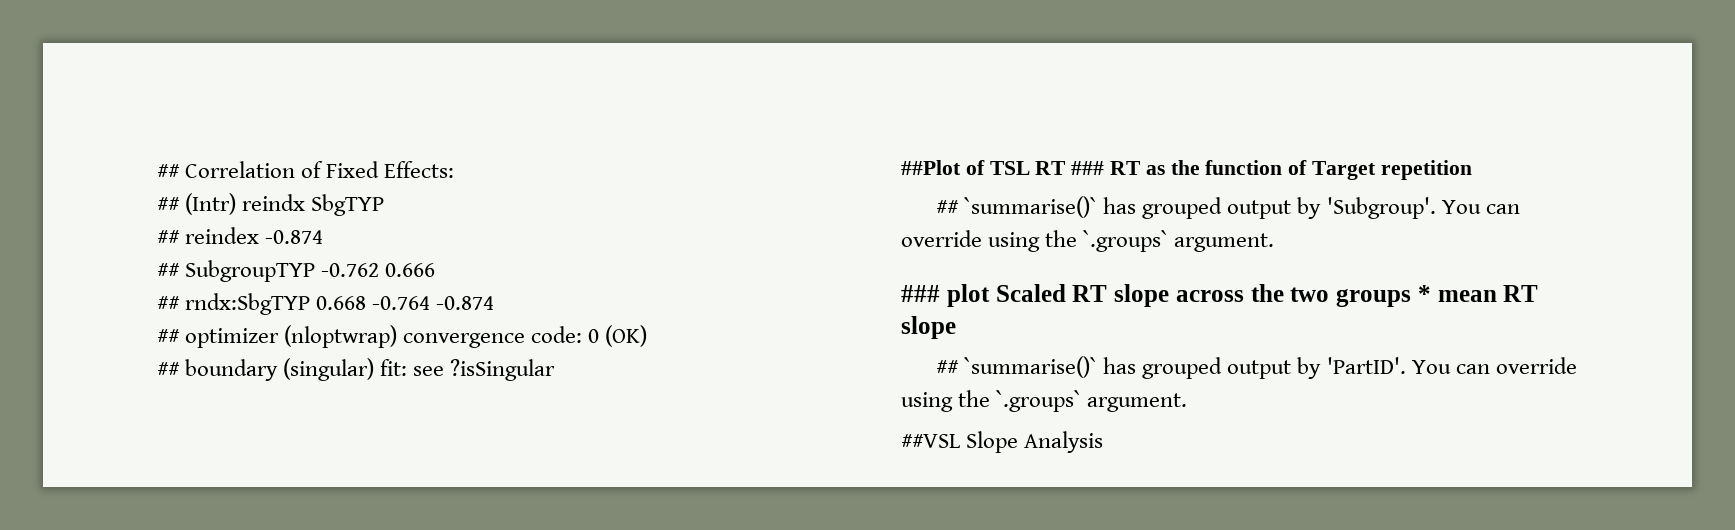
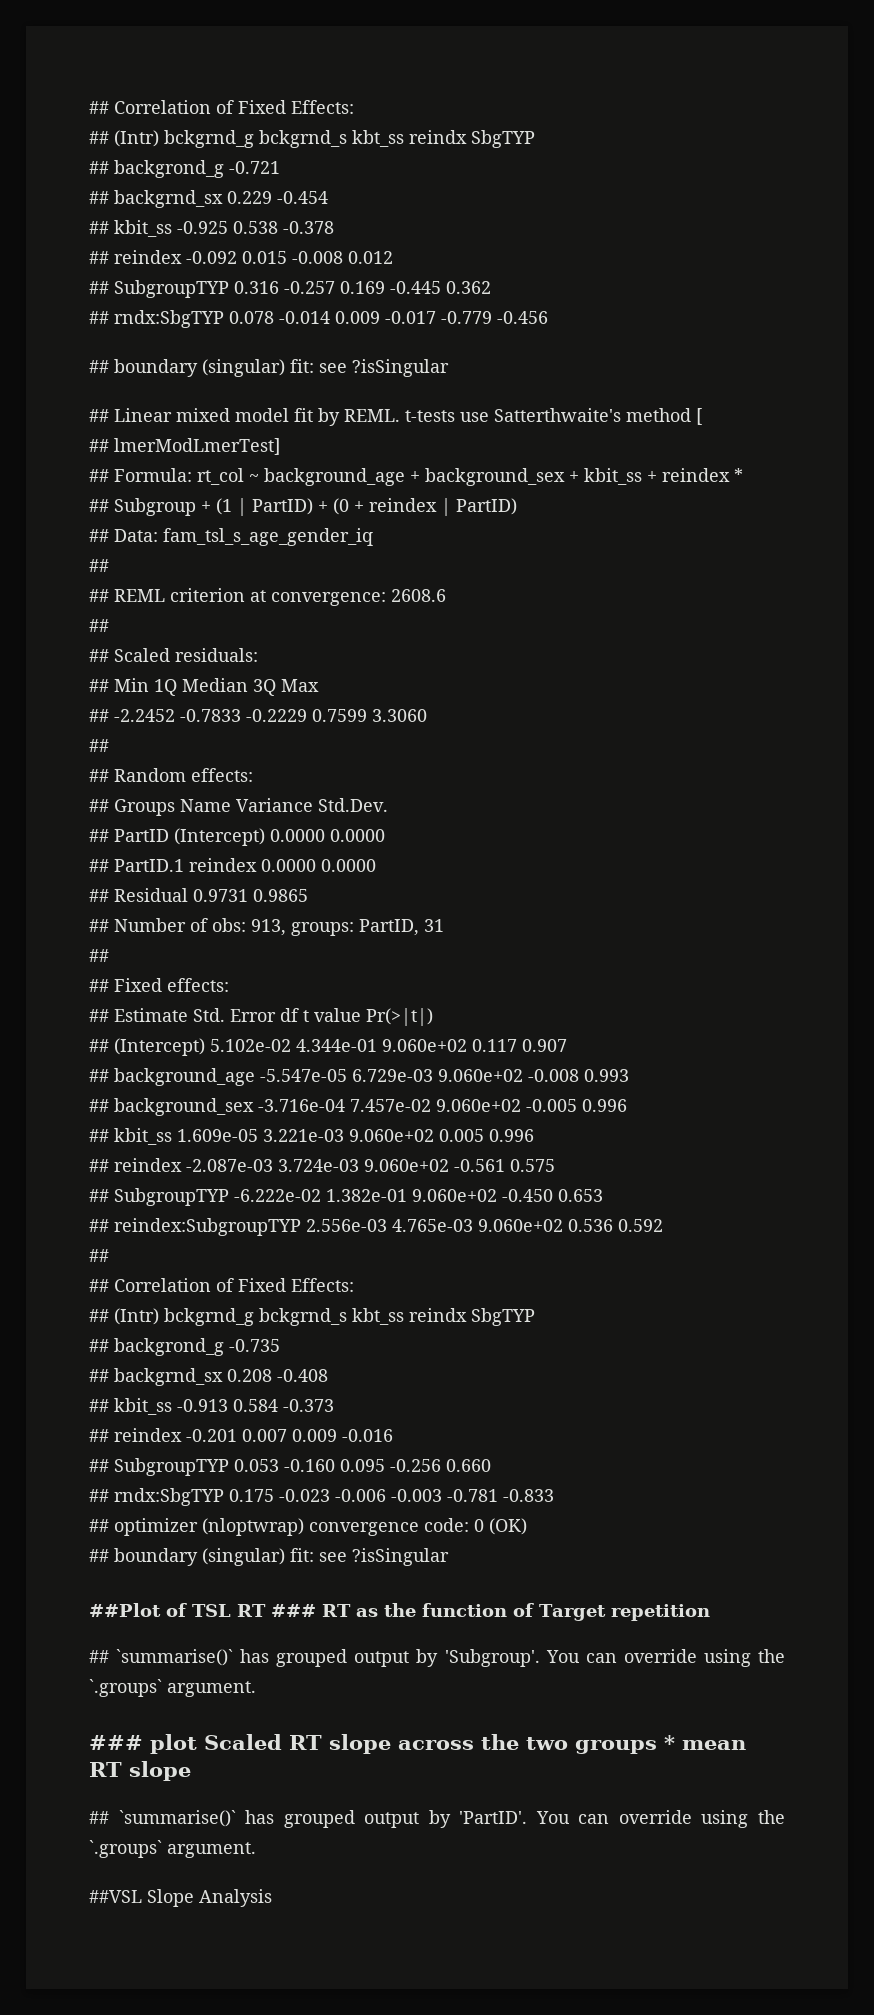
[157,161,455,178] [157,193,385,216] [157,227,324,244] [157,260,436,282] [157,293,495,315] ## Correlation of Fixed Effects: // ## (Intr) reindx SbgTYP // ## reindex -0.874 // ## SubgroupTYP -0.762 0.666 // ## rndx:SbgTYP 0.668 -0.764 -0.874 -> [89,100,354,114] [89,130,535,148] [89,160,280,178] [89,190,328,208] [89,220,334,237] [89,250,393,264] [89,280,491,298] [89,310,548,328] [89,359,449,377] [89,408,702,426] [89,438,280,455] [89,468,743,486] [89,498,517,516] [89,528,373,546] [89,559,109,572] [89,588,446,606] [89,619,109,632] [89,648,258,662] [89,678,319,696] [89,709,427,722] [89,739,109,752] [89,768,253,782] [89,798,388,816] [89,828,385,846] [89,858,376,872] [89,888,308,902] [89,918,444,936] [89,949,109,962] [89,978,229,992] [89,1008,433,1026] [89,1038,567,1056] [89,1068,629,1086] [89,1098,627,1116] [89,1128,534,1145] [89,1158,555,1172] [89,1188,603,1206] [89,1218,663,1236] [89,1249,109,1262] [89,1278,354,1292] [89,1308,535,1326] [89,1338,280,1356] [89,1368,328,1386] [89,1398,334,1415] [89,1428,393,1442] [89,1458,491,1476] [89,1488,554,1506] ## Correlation of Fixed Effects: // ## (Intr) bckgrnd_g bckgrnd_s kbt_ss reindx SbgTYP // ## backgrond_g -0.721 // ## backgrnd_sx 0.229 -0.454 // ## kbit_ss -0.925 0.538 -0.378 // ## reindex -0.092 0.015 -0.008 0.012 // ## SubgroupTYP 0.316 -0.257 0.169 -0.445 0.362 // ## rndx:SbgTYP 0.078 -0.014 0.009 -0.017 -0.779 -0.456 // ## boundary (singular) fit: see ?isSingular // ## Linear mixed model fit by REML. t-tests use Satterthwaite's method [ // ## lmerModLmerTest] // ## Formula: rt_col ~ background_age + background_sex + kbit_ss + reindex * // ## Subgroup + (1 | PartID) + (0 + reindex | PartID) // ## Data: fam_tsl_s_age_gender_iq // ## // ## REML criterion at convergence: 2608.6 // ## // ## Scaled residuals: // ## Min 1Q Median 3Q Max // ## -2.2452 -0.7833 -0.2229 0.7599 3.3060 // ## // ## Random effects: // ## Groups Name Variance Std.Dev. // ## PartID (Intercept) 0.0000 0.0000 // ## PartID.1 reindex 0.0000 0.0000 // ## Residual 0.9731 0.9865 // ## Number of obs: 913, groups: PartID, 31 // ## // ## Fixed effects: // ## Estimate Std. Error df t value Pr(>|t|) // ## (Intercept) 5.102e-02 4.344e-01 9.060e+02 0.117 0.907 // ## background_age -5.547e-05 6.729e-03 9.060e+02 -0.008 0.993 // ## background_sex -3.716e-04 7.457e-02 9.060e+02 -0.005 0.996 // ## kbit_ss 1.609e-05 3.221e-03 9.060e+02 0.005 0.996 // ## reindex -2.087e-03 3.724e-03 9.060e+02 -0.561 0.575 // ## SubgroupTYP -6.222e-02 1.382e-01 9.060e+02 -0.450 0.653 // ## reindex:SubgroupTYP 2.556e-03 4.765e-03 9.060e+02 0.536 0.592 // ## // ## Correlation of Fixed Effects: // ## (Intr) bckgrnd_g bckgrnd_s kbt_ss reindx SbgTYP // ## backgrond_g -0.735 // ## backgrnd_sx 0.208 -0.408 // ## kbit_ss -0.913 0.584 -0.373 // ## reindex -0.201 0.007 0.009 -0.016 // ## SubgroupTYP 0.053 -0.160 0.095 -0.256 0.660 // ## rndx:SbgTYP 0.175 -0.023 -0.006 -0.003 -0.781 -0.833

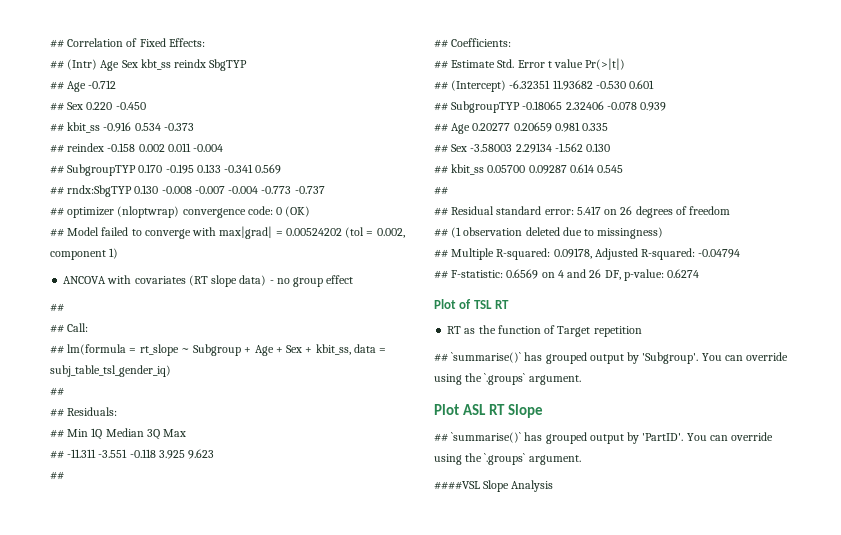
[89,100,354,114] [89,130,535,148] [89,160,280,178] [89,190,328,208] [89,220,334,237] [89,250,393,264] [89,280,491,298] [89,310,548,328] [89,359,449,377] [89,408,702,426] [89,438,280,455] [89,468,743,486] [89,498,517,516] [89,528,373,546] [89,559,109,572] [89,588,446,606] [89,619,109,632] [89,648,258,662] [89,678,319,696] [89,709,427,722] [89,739,109,752] [89,768,253,782] [89,798,388,816] [89,828,385,846] [89,858,376,872] [89,888,308,902] [89,918,444,936] [89,949,109,962] [89,978,229,992] [89,1008,433,1026] [89,1038,567,1056] [89,1068,629,1086] [89,1098,627,1116] [89,1128,534,1145] [89,1158,555,1172] [89,1188,603,1206] [89,1218,663,1236] [89,1249,109,1262] [89,1278,354,1292] [89,1308,535,1326] [89,1338,280,1356] [89,1368,328,1386] [89,1398,334,1415] [89,1428,393,1442] [89,1458,491,1476] [89,1488,554,1506] ## Correlation of Fixed Effects: // ## (Intr) bckgrnd_g bckgrnd_s kbt_ss reindx SbgTYP // ## backgrond_g -0.721 // ## backgrnd_sx 0.229 -0.454 // ## kbit_ss -0.925 0.538 -0.378 // ## reindex -0.092 0.015 -0.008 0.012 // ## SubgroupTYP 0.316 -0.257 0.169 -0.445 0.362 // ## rndx:SbgTYP 0.078 -0.014 0.009 -0.017 -0.779 -0.456 // ## boundary (singular) fit: see ?isSingular // ## Linear mixed model fit by REML. t-tests use Satterthwaite's method [ // ## lmerModLmerTest] // ## Formula: rt_col ~ background_age + background_sex + kbit_ss + reindex * // ## Subgroup + (1 | PartID) + (0 + reindex | PartID) // ## Data: fam_tsl_s_age_gender_iq // ## // ## REML criterion at convergence: 2608.6 // ## // ## Scaled residuals: // ## Min 1Q Median 3Q Max // ## -2.2452 -0.7833 -0.2229 0.7599 3.3060 // ## // ## Random effects: // ## Groups Name Variance Std.Dev. // ## PartID (Intercept) 0.0000 0.0000 // ## PartID.1 reindex 0.0000 0.0000 // ## Residual 0.9731 0.9865 // ## Number of obs: 913, groups: PartID, 31 // ## // ## Fixed effects: // ## Estimate Std. Error df t value Pr(>|t|) // ## (Intercept) 5.102e-02 4.344e-01 9.060e+02 0.117 0.907 // ## background_age -5.547e-05 6.729e-03 9.060e+02 -0.008 0.993 // ## background_sex -3.716e-04 7.457e-02 9.060e+02 -0.005 0.996 // ## kbit_ss 1.609e-05 3.221e-03 9.060e+02 0.005 0.996 // ## reindex -2.087e-03 3.724e-03 9.060e+02 -0.561 0.575 // ## SubgroupTYP -6.222e-02 1.382e-01 9.060e+02 -0.450 0.653 // ## reindex:SubgroupTYP 2.556e-03 4.765e-03 9.060e+02 0.536 0.592 // ## // ## Correlation of Fixed Effects: // ## (Intr) bckgrnd_g bckgrnd_s kbt_ss reindx SbgTYP // ## backgrond_g -0.735 // ## backgrnd_sx 0.208 -0.408 // ## kbit_ss -0.913 0.584 -0.373 // ## reindex -0.201 0.007 0.009 -0.016 // ## SubgroupTYP 0.053 -0.160 0.095 -0.256 0.660 // ## rndx:SbgTYP 0.175 -0.023 -0.006 -0.003 -0.781 -0.833 -> [50,38,205,48] [50,59,248,71] [50,80,117,92] [50,102,146,111] [50,122,194,133] [50,143,224,153] [50,164,282,176] [50,185,325,197] ## Correlation of Fixed Effects: // ## (Intr) Age Sex kbt_ss reindx SbgTYP // ## Age -0.712 // ## Sex 0.220 -0.450 // ## kbit_ss -0.916 0.534 -0.373 // ## reindex -0.158 0.002 0.011 -0.004 // ## SubgroupTYP 0.170 -0.195 0.133 -0.341 0.569 // ## rndx:SbgTYP 0.130 -0.008 -0.007 -0.004 -0.773 -0.737
[114,1548,449,1566] [89,1603,161,1617] boundary (singular) fit: see ?isSingular // ##Plot -> [67,226,405,239] [50,248,119,260] [63,275,354,287] [50,303,64,312] [50,323,89,333] [50,344,387,356] [50,365,171,377] [50,387,64,396] [50,407,118,417] [50,428,187,440] [50,449,215,459] [50,471,64,480] [434,38,512,48] [434,58,626,70] [434,80,655,92] [434,101,667,113] [434,122,609,134] [434,143,611,153] [434,164,624,175] [434,186,448,195] [434,206,731,218] [434,227,664,239] [434,248,741,260] [434,269,700,281] [434,299,456,309] Model failed to converge with max|grad| = 0.00524202 (tol = 0.002, component 1) // ANCOVA with covariates (RT slope data) - no group effect // ## // ## Call: // ## lm(formula = rt_slope ~ Subgroup + Age + Sex + kbit_ss, data = subj_table_tsl_gender_iq) // ## // ## Residuals: // ## Min 1Q Median 3Q Max // ## -11.311 -3.551 -0.118 3.925 9.623 // ## // ## Coefficients: // ## Estimate Std. Error t value Pr(>|t|) // ## (Intercept) -6.32351 11.93682 -0.530 0.601 // ## SubgroupTYP -0.18065 2.32406 -0.078 0.939 // ## Age 0.20277 0.20659 0.981 0.335 // ## Sex -3.58003 2.29134 -1.562 0.130 // ## kbit_ss 0.05700 0.09287 0.614 0.545 // ## // ## Residual standard error: 5.417 on 26 degrees of freedom // ## (1 observation deleted due to missingness) // ## Multiple R-squared: 0.09178, Adjusted R-squared: -0.04794 // ## F-statistic: 0.6569 on 4 and 26 DF, p-value: 0.6274 // Plot
[271,1604,316,1617] ### -> (510, 304) //
[89,1734,746,1754] [89,1761,191,1781] ### plot Scaled RT slope across the two groups * mean RT slope -> [434,404,543,418] Plot ASL RT Slope
[89,1890,142,1903] ##VSL -> [434,481,480,490] ####VSL

